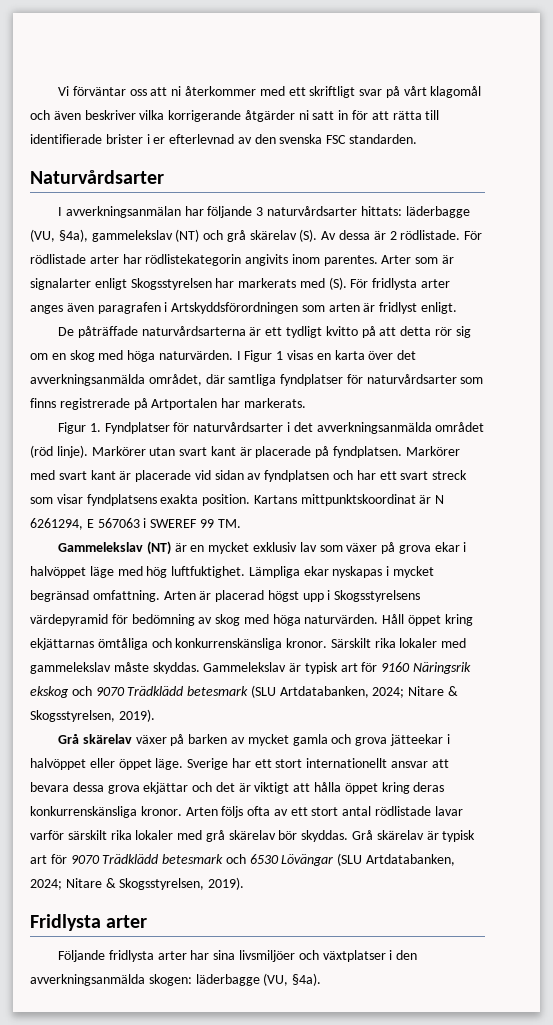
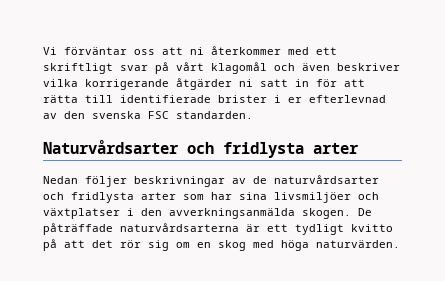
[58,206,470,218] [30,229,483,242] [30,254,455,266] [30,277,451,290] [30,302,458,314] // I avverkningsanmälan har följande 3 naturvårdsarter hittats: läderbagge (VU, §4a), gammelekslav (NT) och grå skärelav (S). Av dessa är 2 rödlistade. För rödlistade arter har rödlistekategorin angivits inom parentes. Arter som är signalarter enligt Skogsstyrelsen har markerats med (S). För fridlysta arter anges även paragrafen i Artskyddsförordningen som arten är fridlyst enligt. // -> [187,142,359,158] [43,175,379,187] [43,192,379,203] [43,208,351,219] och fridlysta arter // Nedan följer beskrivningar av de naturvårdsarter och fridlysta arter som har sina livsmiljöer och växtplatser i den avverkningsanmälda skogen.
[400,326,432,336] detta -> [92,240,113,248] det
[236,350,417,362] [30,374,484,386] [30,398,306,410] [58,422,485,434] [30,445,460,458] [30,470,468,482] [30,494,445,506] [30,518,241,530] [58,541,467,555] [30,566,435,578] [30,590,421,602] [30,614,473,626] [30,638,467,650] [30,662,472,674] [30,685,459,698] [30,709,155,722] [58,734,450,746] [30,758,449,770] [30,782,445,794] [30,806,463,818] [30,830,476,842] [30,853,456,866] [30,877,245,890] [30,914,148,931] [58,950,418,962] [30,973,322,986] I Figur 1 visas en karta över det avverkningsanmälda området, där samtliga fyndplatser för naturvårdsarter som finns registrerade på Artportalen har markerats. // Figur 1. Fyndplatser för naturvårdsarter i det avverkningsanmälda området (röd linje). Markörer utan svart kant är placerade på fyndplatsen. Markörer med svart kant är placerade vid sidan av fyndplatsen och har ett svart streck som visar fyndplatsens exakta position. Kartans mittpunktskoordinat är N 6261294, E 567063 i SWEREF 99 TM. // Gammelekslav (NT) är en mycket exklusiv lav som växer på grova ekar i halvöppet läge med hög luftfuktighet. Lämpliga ekar nyskapas i mycket begränsad omfattning. Arten är placerad högst upp i Skogsstyrelsens värdepyramid för bedömning av skog med höga naturvärden. Håll öppet kring ekjättarnas ömtåliga och konkurrenskänsliga kronor. Särskilt rika lokaler med gammelekslav måste skyddas. Gammelekslav är typisk art för 9160 Näringsrik ekskog och 9070 Trädklädd betesmark (SLU Artdatabanken, 2024; Nitare & Skogsstyrelsen, 2019). // Grå skärelav växer på barken av mycket gamla och grova jätteekar i halvöppet eller öppet läge. Sverige har ett stort internationellt ansvar att bevara dessa grova ekjättar och det är viktigt att hålla öppet kring deras konkurrenskänsliga kronor. Arten följs ofta av ett stort antal rödlistade lavar varför särskilt rika lokaler med grå skärelav bör skyddas. Grå skärelav är typisk art för 9070 Trädklädd betesmark och 6530 Lövängar (SLU Artdatabanken, 2024; Nitare & Skogsstyrelsen, 2019). // Fridlysta arter // Följande fridlysta arter har sina livsmiljöer och växtplatser i den avverkningsanmälda skogen: läderbagge (VU, §4a). -> (400, 244) none

